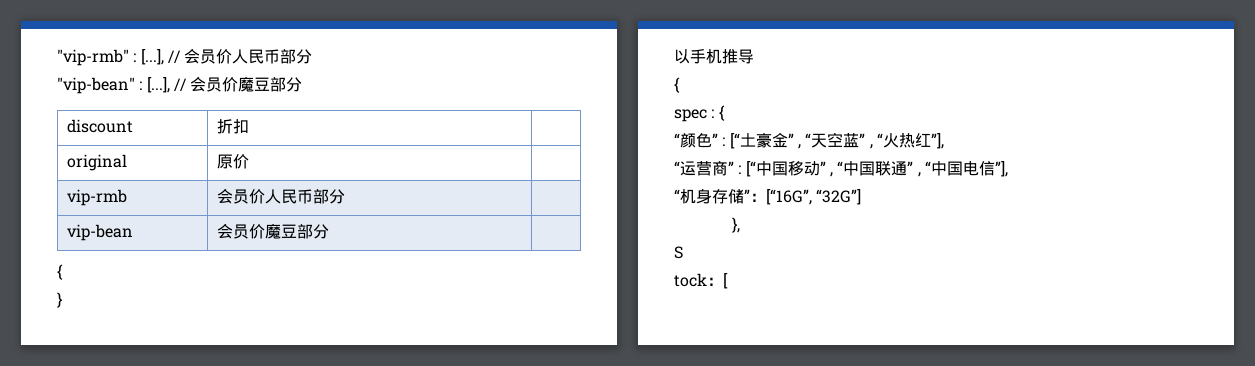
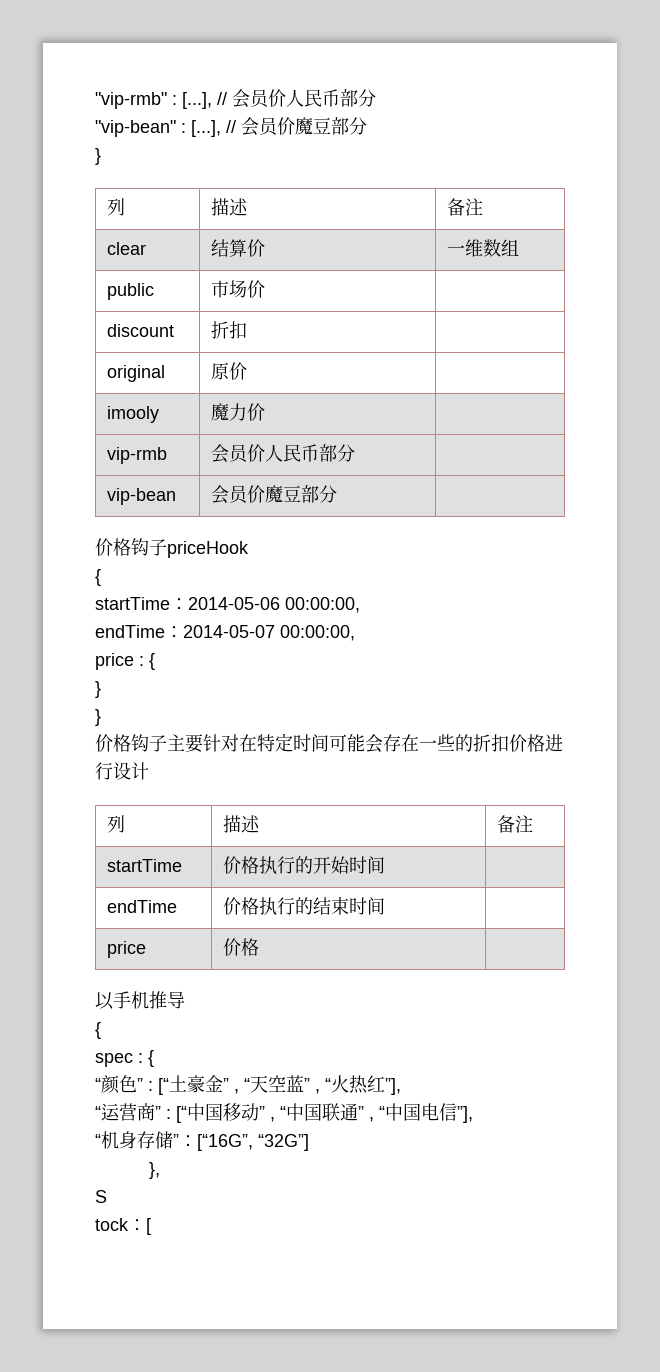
(303, 84) none -> [95,148,101,165] [107,198,126,216] [211,198,249,216] [447,198,484,216] [107,242,147,255] [211,239,266,257] [447,239,520,257] [107,283,155,300] [211,280,266,298] // } // 列 | 描述 | 备注 // clear | 结算价 | 一维数组 // public | 市场价 |
(250, 161) none -> [107,406,160,423] [211,403,266,421] // imooly | 魔力价 |
[57,264,63,280] [57,292,62,308] { // } -> [95,538,249,558] [95,569,101,586] [95,597,360,613] [95,625,355,641] [95,653,155,670] [95,681,101,698] [95,709,101,726] [95,733,563,753] [95,762,149,780] [107,815,126,833] [223,815,261,833] [497,815,534,833] [107,859,183,872] [223,856,386,874] [107,900,178,913] [223,897,386,915] [107,941,147,958] [223,938,260,956] 价格钩子priceHook // { // startTime：2014-05-06 00:00:00, // endTime：2014-05-07 00:00:00, // price : { // } // } // 价格钩子主要针对在特定时间可能会存在一些的折扣价格进行设计 // 列 | 描述 | 备注 // startTime | 价格执行的开始时间 | // endTime | 价格执行的结束时间 | // price | 价格 |

